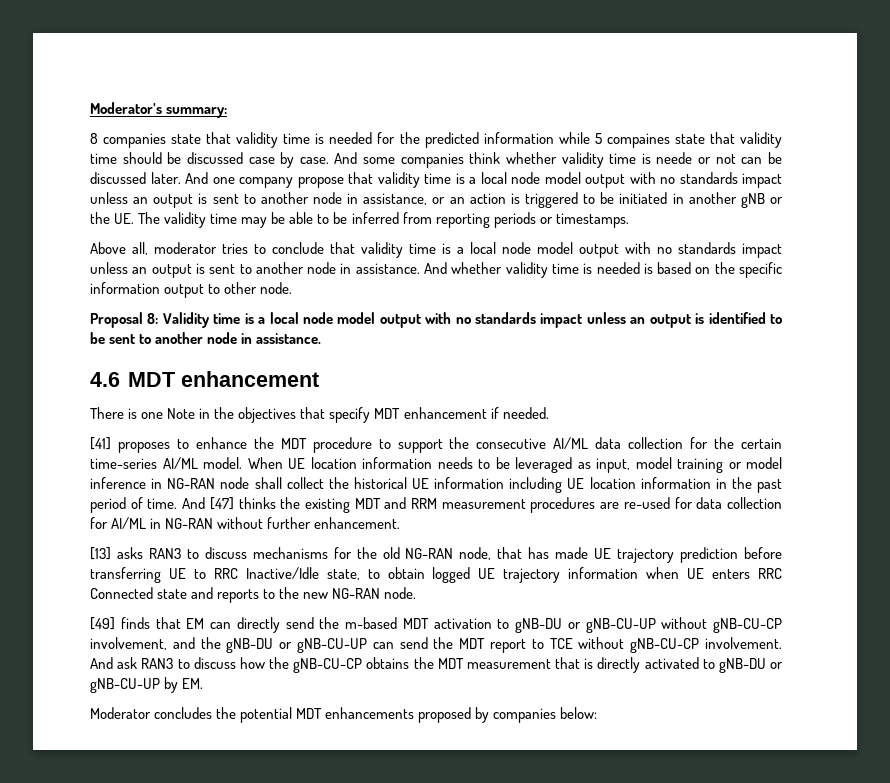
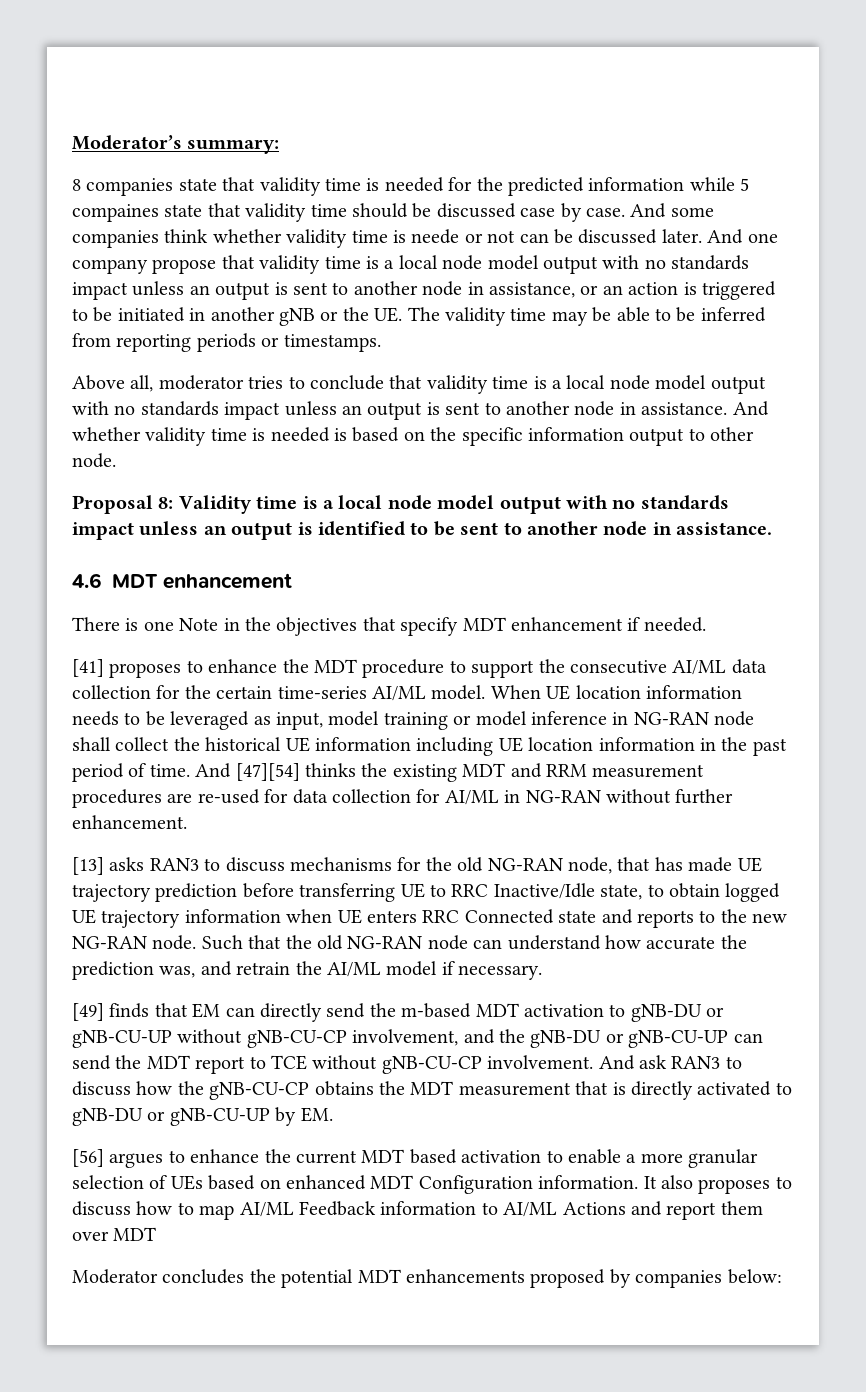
[209,497,234,510] [47] -> [235,763,300,781] [47][54]
(417, 593) none -> [201,935,747,950] [72,961,543,980] Such that the old NG-RAN node can understand how accurate the prediction was, and retrain the AI/ML model if necessary.
(204, 683) none -> [72,1149,759,1168] [72,1175,792,1194] [72,1201,763,1220] [72,1227,157,1241] // [56] argues to enhance the current MDT based activation to enable a more granular selection of UEs based on enhanced MDT Configuration information. It also proposes to discuss how to map AI/ML Feedback information to AI/ML Actions and report them over MDT

